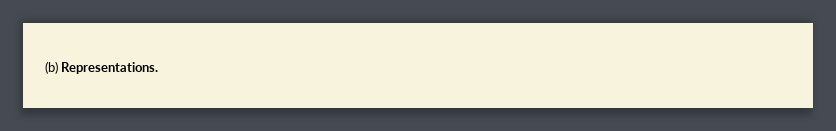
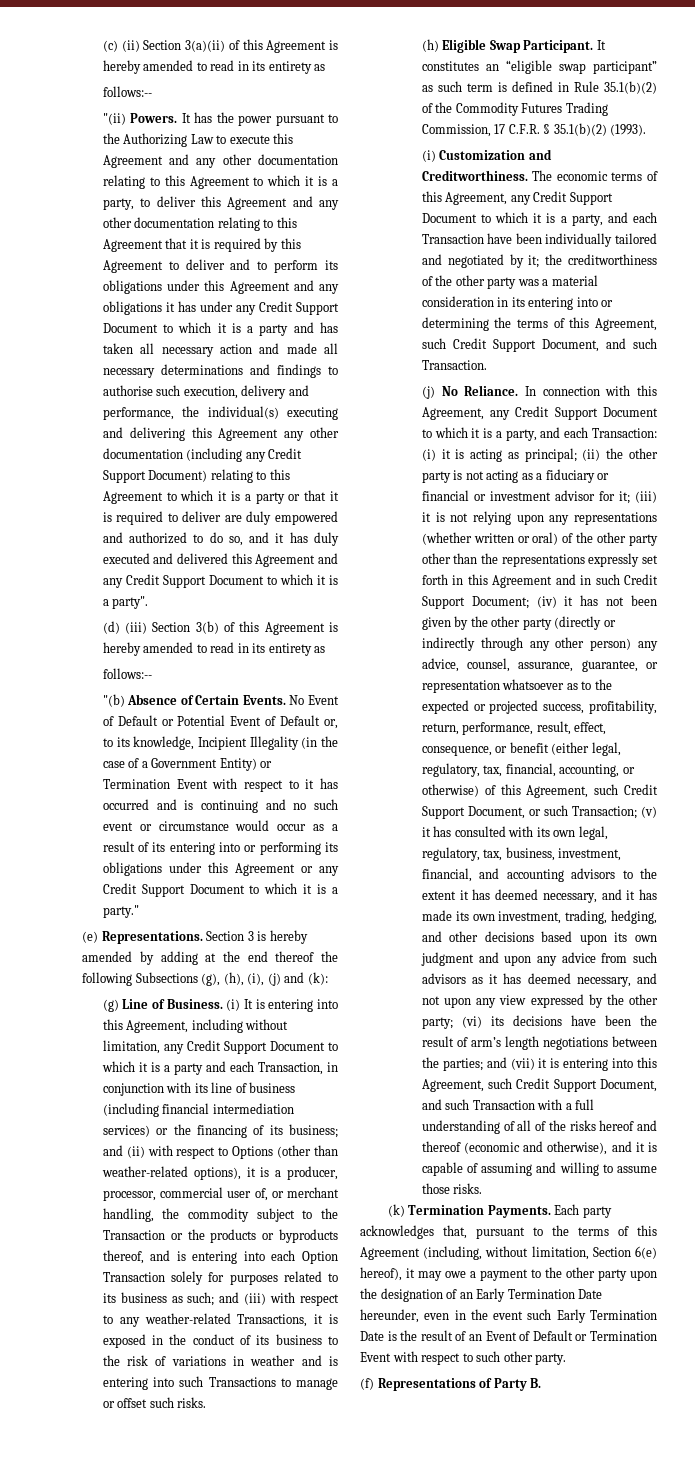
[45,61,159,74] (b) Representations. -> [102,39,338,53] [102,60,326,74] [102,86,152,97] [102,112,339,126] [102,133,294,147] [102,154,338,168] [102,175,339,189] [102,196,339,210] [102,217,297,231] [102,238,301,252] [102,259,338,273] [102,280,339,294] [102,301,340,315] [102,322,339,336] [102,343,338,357] [102,364,338,378] [102,385,309,399] [102,406,338,420] [102,427,340,441] [102,448,303,462] [102,469,290,483] [102,490,340,504] [102,511,339,525] [102,532,340,546] [102,553,338,567] [102,574,338,588] [102,596,149,609] [102,621,338,635] [102,642,326,656] [102,668,152,679] [102,694,340,707] [102,715,338,729] [102,736,338,750] [102,758,273,771] [102,778,338,792] [102,799,338,813] [102,820,338,831] [102,841,338,855] [102,862,339,876] [102,883,339,897] [102,905,139,918] [82,930,308,944] [82,951,339,965] [82,972,328,986] [102,999,339,1012] [102,1019,289,1033] [102,1040,339,1054] [101,1061,339,1075] [102,1082,296,1096] [102,1103,294,1117] [102,1124,338,1138] [102,1145,338,1159] [101,1166,339,1180] [102,1187,339,1201] [102,1208,338,1222] [102,1229,339,1243] [102,1250,339,1264] [102,1271,339,1285] [102,1292,339,1306] [102,1313,338,1327] [102,1334,338,1348] [102,1355,338,1366] [102,1376,338,1390] [102,1397,207,1408] [421,39,606,53] [421,60,657,74] [421,81,657,94] [421,102,608,116] [421,123,647,137] [421,149,552,162] [421,170,658,181] [421,191,613,205] [421,212,657,226] [421,233,657,247] [421,254,657,268] [421,275,598,289] [421,296,614,310] [421,317,657,331] [421,338,657,352] [421,360,487,370] [421,385,657,399] [421,406,658,420] [421,427,657,441] [421,448,658,462] [421,469,610,483] [421,490,657,504] [421,511,657,525] [421,532,658,546] [421,553,658,567] [421,574,658,588] [421,595,657,609] [421,616,616,630] [421,637,658,651] [421,658,658,672] [421,679,612,693] [421,700,657,714] [421,721,607,735] [421,742,621,756] [421,763,635,777] [421,784,658,798] [421,805,657,819] [421,826,608,840] [421,847,622,861] [421,868,657,882] [421,889,657,903] [421,910,657,924] [421,931,657,945] [420,952,657,966] [421,973,657,987] [421,994,658,1008] [421,1015,657,1029] [421,1036,657,1050] [421,1057,657,1071] [421,1078,657,1092] [421,1099,595,1110] [421,1120,657,1134] [421,1141,657,1155] [421,1162,657,1176] [421,1183,483,1194] [387,1204,612,1218] [360,1225,657,1239] [360,1246,657,1260] [360,1267,657,1281] [360,1288,603,1302] [360,1309,657,1323] [360,1330,657,1341] [360,1351,567,1365] [360,1378,542,1391] (c) (ii) Section 3(a)(ii) of this Agreement is hereby amended to read in its entirety as // follows:-- // "(ii) Powers. It has the power pursuant to the Authorizing Law to execute this Agreement and any other documentation relating to this Agreement to which it is a party, to deliver this Agreement and any other documentation relating to this Agreement that it is required by this Agreement to deliver and to perform its obligations under this Agreement and any obligations it has under any Credit Support Document to which it is a party and has taken all necessary action and made all necessary determinations and findings to authorise such execution, delivery and performance, the individual(s) executing and delivering this Agreement any other documentation (including any Credit Support Document) relating to this Agreement to which it is a party or that it is required to deliver are duly empowered and authorized to do so, and it has duly executed and delivered this Agreement and any Credit Support Document to which it is a party". // (d) (iii) Section 3(b) of this Agreement is hereby amended to read in its entirety as // follows:-- // "(b) Absence of Certain Events. No Event of Default or Potential Event of Default or, to its knowledge, Incipient Illegality (in the case of a Government Entity) or Termination Event with respect to it has occurred and is continuing and no such event or circumstance would occur as a result of its entering into or performing its obligations under this Agreement or any Credit Support Document to which it is a party." // (e) Representations. Section 3 is hereby amended by adding at the end thereof the following Subsections (g), (h), (i), (j) and (k): // (g) Line of Business. (i) It is entering into this Agreement, including without limitation, any Credit Support Document to which it is a party and each Transaction, in conjunction with its line of business (including financial intermediation services) or the financing of its business; and (ii) with respect to Options (other than weather-related options), it is a producer, processor, commercial user of, or merchant handling, the commodity subject to the Transaction or the products or byproducts thereof, and is entering into each Option Transaction solely for purposes related to its business as such; and (iii) with respect to any weather-related Transactions, it is exposed in the conduct of its business to the risk of variations in weather and is entering into such Transactions to manage or offset such risks. // (h) Eligible Swap Participant. It constitutes an “eligible swap participant” as such term is defined in Rule 35.1(b)(2) of the Commodity Futures Trading Commission, 17 C.F.R. § 35.1(b)(2) (1993). // (i) Customization and Creditworthiness. The economic terms of this Agreement, any Credit Support Document to which it is a party, and each Transaction have been individually tailored and negotiated by it; the creditworthiness of the other party was a material consideration in its entering into or determining the terms of this Agreement, such Credit Support Document, and such Transaction. // (j) No Reliance. In connection with this Agreement, any Credit Support Document to which it is a party, and each Transaction: (i) it is acting as principal; (ii) the other party is not acting as a fiduciary or financial or investment advisor for it; (iii) it is not relying upon any representations (whether written or oral) of the other party other than the representations expressly set forth in this Agreement and in such Credit Support Document; (iv) it has not been given by the other party (directly or indirectly through any other person) any advice, counsel, assurance, guarantee, or representation whatsoever as to the expected or projected success, profitability, return, performance, result, effect, consequence, or benefit (either legal, regulatory, tax, financial, accounting, or otherwise) of this Agreement, such Credit Support Document, or such Transaction; (v) it has consulted with its own legal, regulatory, tax, business, investment, financial, and accounting advisors to the extent it has deemed necessary, and it has made its own investment, trading, hedging, and other decisions based upon its own judgment and upon any advice from such advisors as it has deemed necessary, and not upon any view expressed by the other party; (vi) its decisions have been the result of arm’s length negotiations between the parties; and (vii) it is entering into this Agreement, such Credit Support Document, and such Transaction with a full understanding of all of the risks hereof and thereof (economic and otherwise), and it is capable of assuming and willing to assume those risks. // (k) Termination Payments. Each party acknowledges that, pursuant to the terms of this Agreement (including, without limitation, Section 6(e) hereof), it may owe a payment to the other party upon the designation of an Early Termination Date hereunder, even in the event such Early Termination Date is the result of an Event of Default or Termination Event with respect to such other party. // (f) Representations of Party B.

